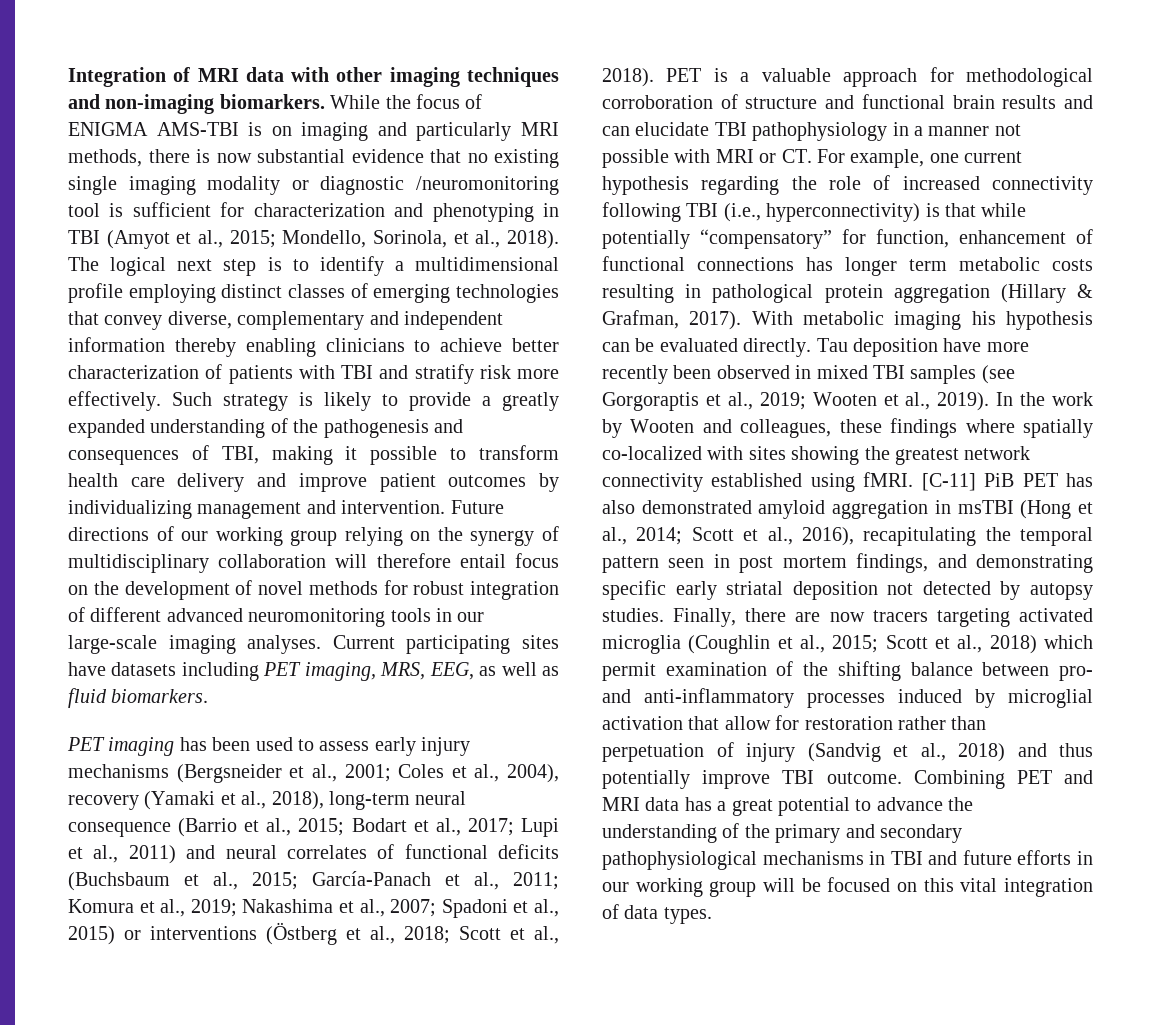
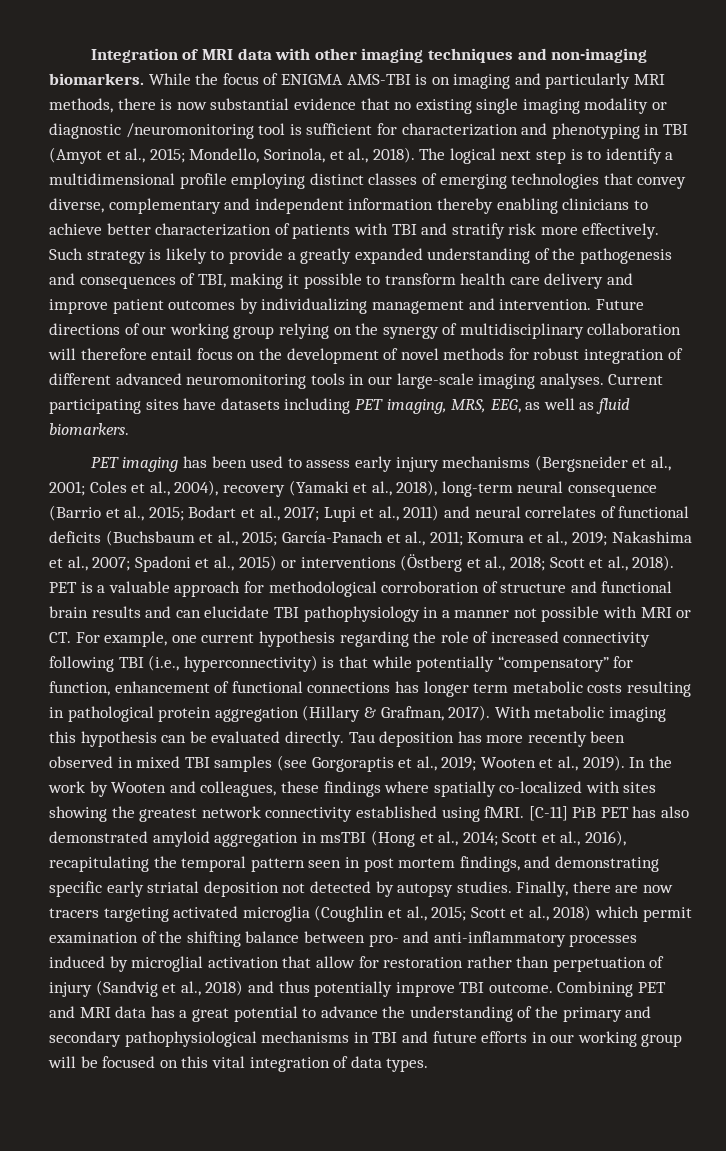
[971,311,996,325] his -> [49,731,76,743] this
[943,338,982,352] have -> [457,731,482,743] has

